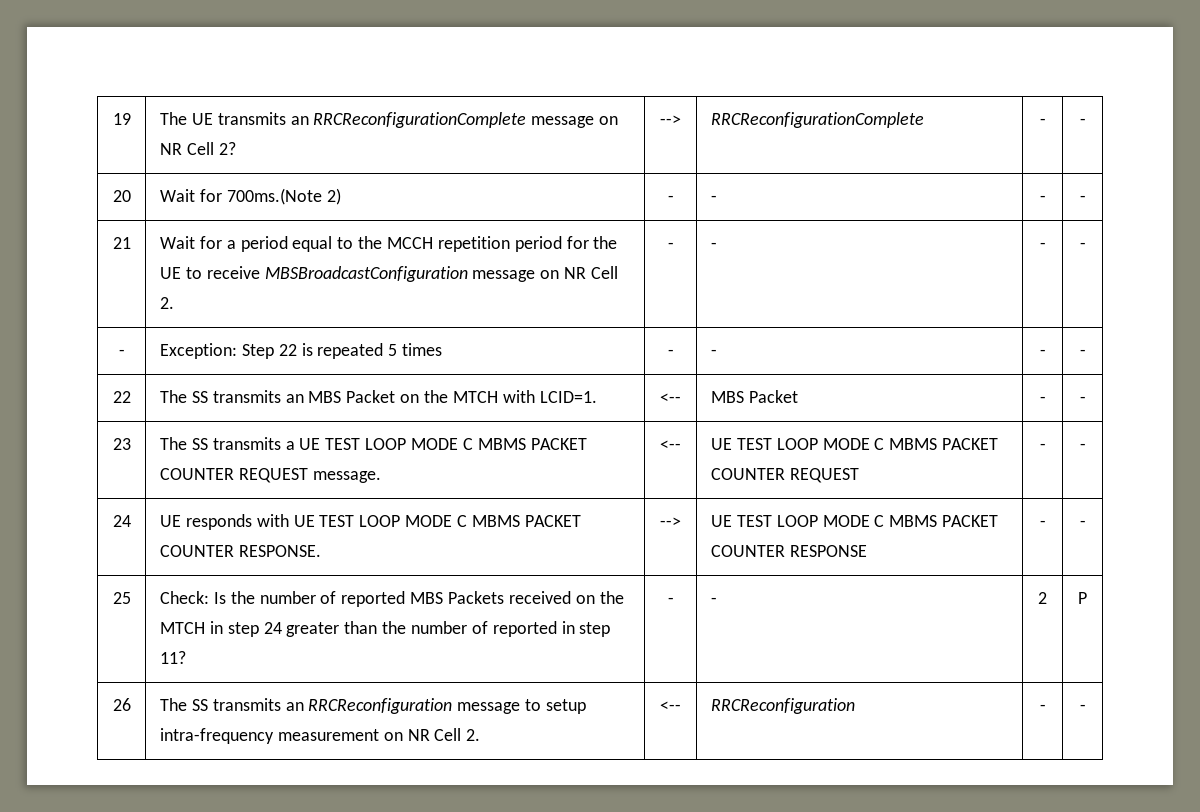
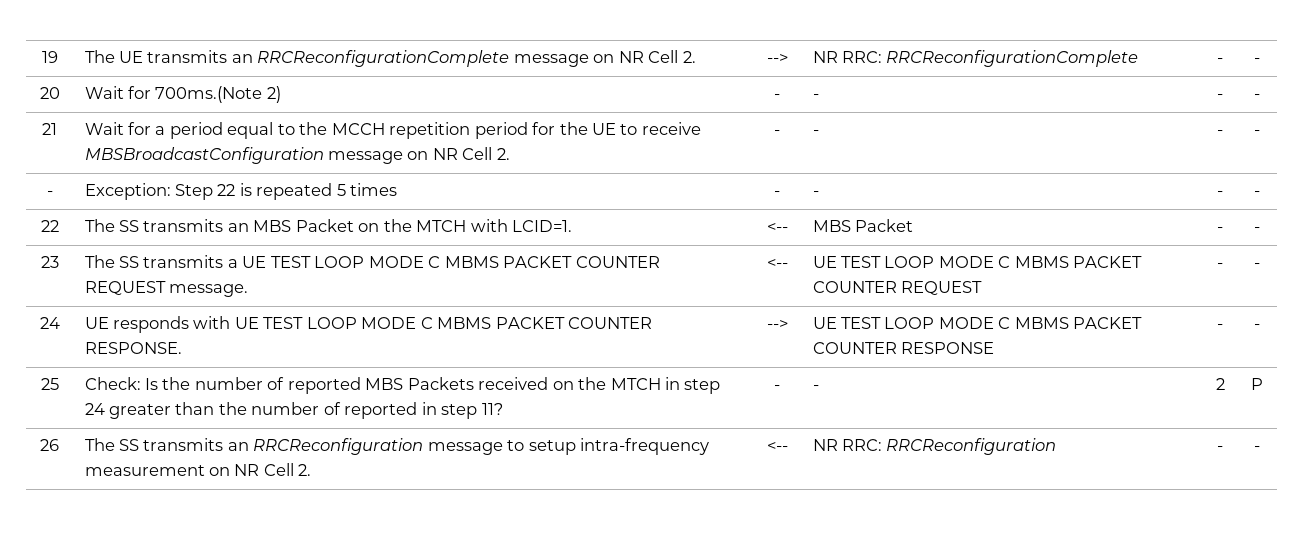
[218,142,236,155] [660,115,681,125] 2? | --> | -> [682,51,696,63] [766,54,788,63] [812,51,883,63] 2. | --> | NR RRC:
(681, 706) none -> [812,439,883,451] NR RRC:

